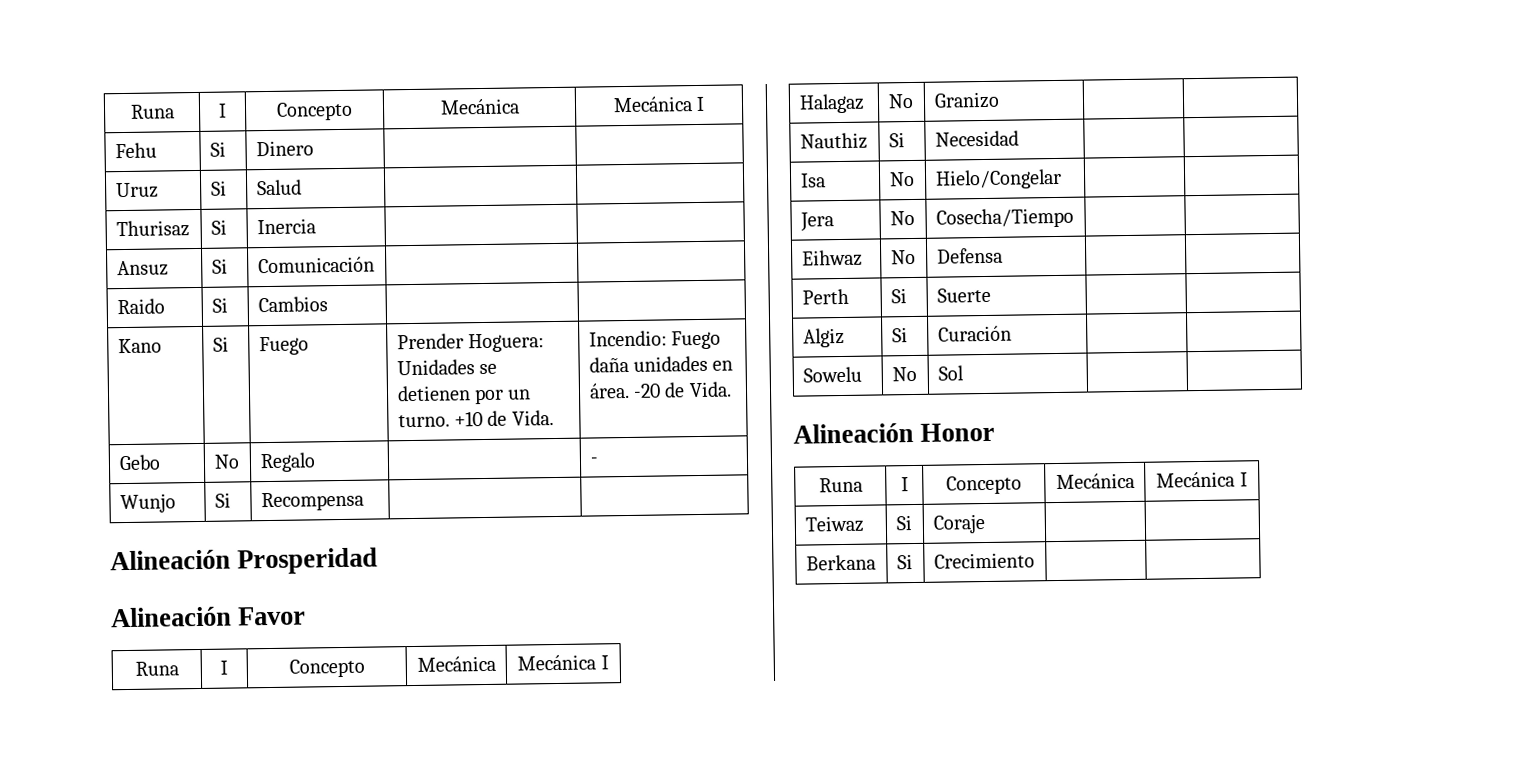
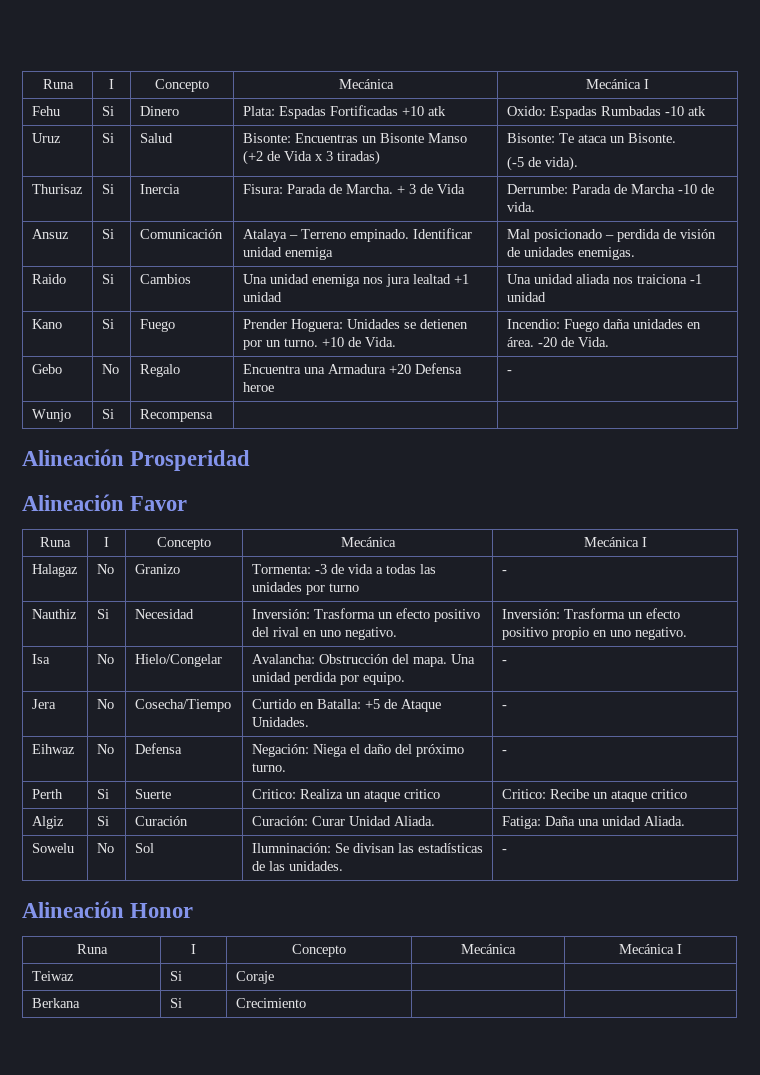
[115,182,159,199] [210,180,227,196] [256,179,302,196] [115,220,190,238] [210,219,227,235] [256,218,316,235] [116,260,169,277] [211,258,228,274] [257,256,375,274] [116,298,165,315] [211,297,228,313] [257,296,328,313] | // Uruz | Si | Salud | | // Thurisaz | Si | Inercia | | // Ansuz | Si | Comunicación | | // Raido | Si | Cambios | | -> [242,105,446,119] [506,106,706,119] [31,133,61,143] [101,133,114,143] [139,133,173,143] [242,133,467,143] [242,150,380,165] [506,133,676,143] [506,156,578,171] [31,184,83,194] [101,184,114,194] [139,184,180,194] [242,184,465,194] [506,184,714,194] [506,202,535,212] [31,229,69,239] [101,229,114,239] [139,229,223,239] [242,228,472,242] [242,247,333,260] [506,229,716,242] [506,247,635,260] [31,274,66,284] [101,274,114,284] [139,274,191,284] [242,274,469,287] [242,292,282,302] [506,274,702,284] [506,292,546,302] Plata: Espadas Fortificadas +10 atk | Oxido: Espadas Rumbadas -10 atk // Uruz | Si | Salud | Bisonte: Encuentras un Bisonte Manso (+2 de Vida x 3 tiradas) | Bisonte: Te ataca un Bisonte. // (-5 de vida). // Thurisaz | Si | Inercia | Fisura: Parada de Marcha. + 3 de Vida | Derrumbe: Parada de Marcha -10 de vida. // Ansuz | Si | Comunicación | Atalaya – Terreno empinado. Identificar unidad enemiga | Mal posicionado – perdida de visión de unidades enemigas. // Raido | Si | Cambios | Una unidad enemiga nos jura lealtad +1 unidad | Una unidad aliada nos traiciona -1 unidad
(316, 462) none -> [242,363,462,374] [242,382,274,392] Encuentra una Armadura +20 Defensa heroe
[799,132,868,150] [888,132,905,148] [934,130,1019,147] [799,173,826,188] [888,171,915,187] [934,168,1062,190] [799,212,834,232] [889,210,915,226] [935,207,1074,229] [801,249,863,267] [890,249,916,265] [936,247,1003,264] [801,288,849,305] [890,288,907,304] [936,287,991,303] [802,327,845,348] [891,327,908,343] [937,325,1012,342] [802,366,862,383] [891,366,917,382] [937,365,964,381] | // Nauthiz | Si | Necesidad | | // Isa | No | Hielo/Congelar | | // Jera | No | Cosecha/Tiempo | | // Eihwaz | No | Defensa | | // Perth | Si | Suerte | | // Algiz | Si | Curación | | // Sowelu | No | Sol | | -> [251,564,436,574] [251,582,359,595] [501,570,507,574] [31,609,77,619] [96,609,109,619] [134,609,194,619] [251,608,480,622] [251,627,397,640] [501,608,680,619] [501,627,687,640] [31,654,50,664] [96,654,114,664] [134,654,222,667] [251,654,475,667] [251,672,405,685] [501,660,507,664] [31,699,56,709] [96,699,114,709] [134,699,231,712] [251,699,441,712] [251,717,309,727] [501,705,507,709] [31,744,75,754] [96,744,114,754] [134,743,182,754] [251,744,464,757] [251,763,286,772] [501,750,507,754] [31,789,63,799] [96,789,109,799] [134,789,171,799] [251,789,440,802] [501,789,687,802] [31,816,64,829] [96,816,109,826] [134,816,188,826] [251,816,435,826] [501,816,685,829] [31,843,74,853] [96,843,114,853] [134,843,154,853] [251,843,483,853] [251,861,343,871] [501,849,507,853] Tormenta: -3 de vida a todas las unidades por turno | - // Nauthiz | Si | Necesidad | Inversión: Trasforma un efecto positivo del rival en uno negativo. | Inversión: Trasforma un efecto positivo propio en uno negativo. // Isa | No | Hielo/Congelar | Avalancha: Obstrucción del mapa. Una unidad perdida por equipo. | - // Jera | No | Cosecha/Tiempo | Curtido en Batalla: +5 de Ataque Unidades. | - // Eihwaz | No | Defensa | Negación: Niega el daño del próximo turno. | - // Perth | Si | Suerte | Critico: Realiza un ataque critico | Critico: Recibe un ataque critico // Algiz | Si | Curación | Curación: Curar Unidad Aliada. | Fatiga: Daña una unidad Aliada. // Sowelu | No | Sol | Ilumninación: Se divisan las estadísticas de las unidades. | -

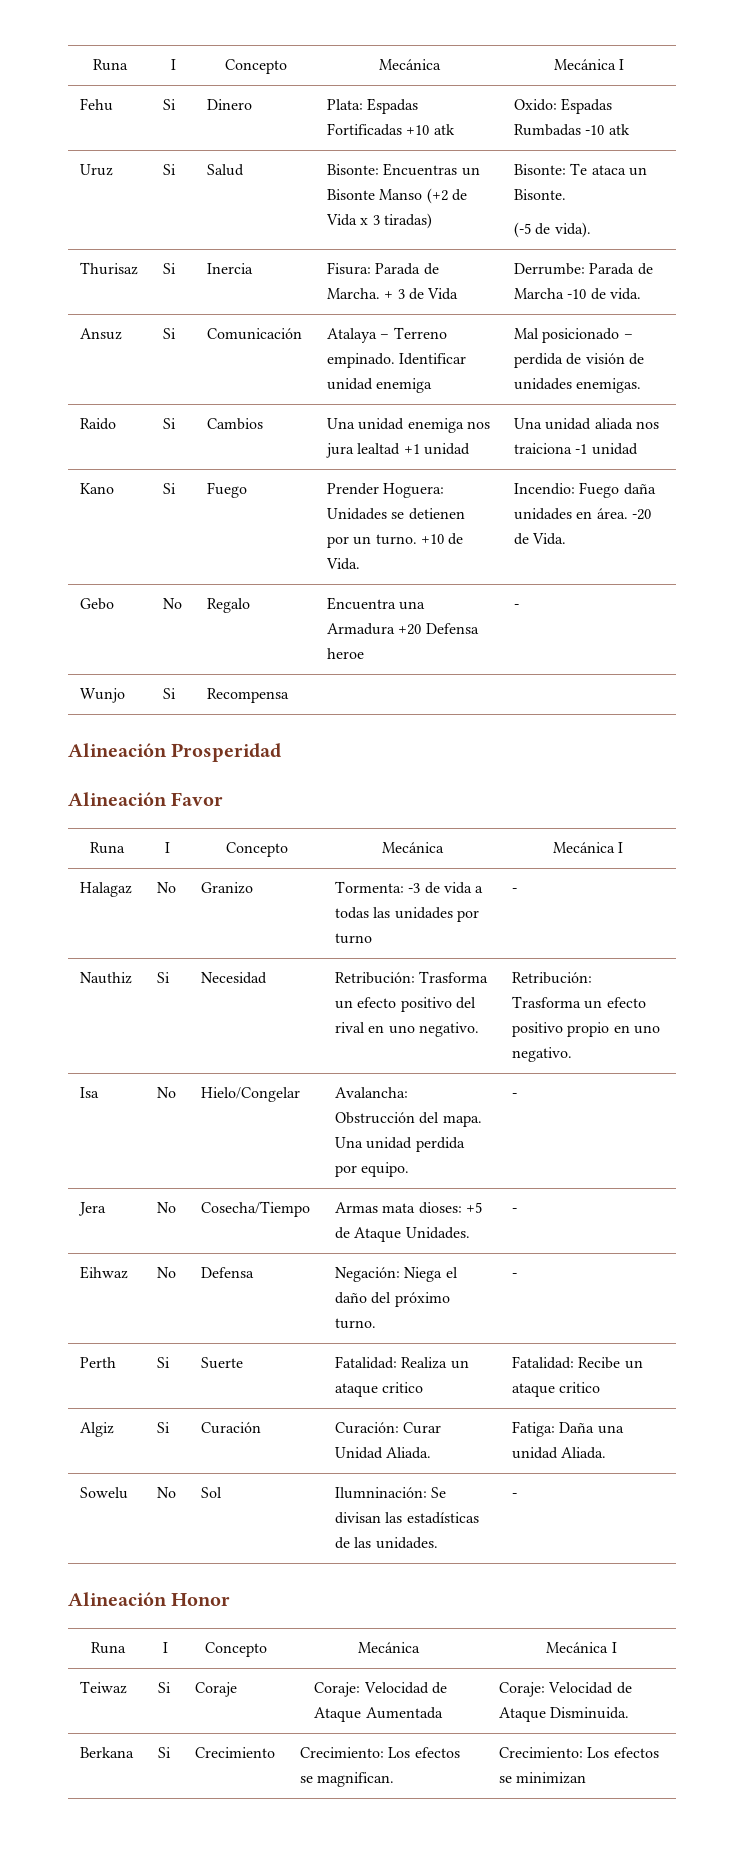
[251,609,310,619] Inversión: -> [335,972,416,984] Retribución:
[501,609,560,619] Inversión: -> [512,972,593,984] Retribución:
[251,699,361,709] Curtido en Batalla: -> [335,1202,462,1214] Armas mata dioses:
[251,789,296,799] Critico: -> [335,1356,398,1369] Fatalidad:
[501,789,546,799] Critico: -> [512,1356,575,1369] Fatalidad:
[31,998,80,1008] [169,998,182,1008] [235,998,306,1008] | // Berkana | Si | Crecimiento | | -> [314,1682,447,1697] [314,1707,443,1722] [499,1682,632,1697] [499,1707,630,1722] [80,1747,135,1758] [158,1747,172,1758] [195,1747,276,1758] [300,1747,460,1758] [300,1772,395,1787] [499,1747,659,1758] [499,1772,587,1784] Coraje: Velocidad de Ataque Aumentada | Coraje: Velocidad de Ataque Disminuida. // Berkana | Si | Crecimiento | Crecimiento: Los efectos se magnifican. | Crecimiento: Los efectos se minimizan

